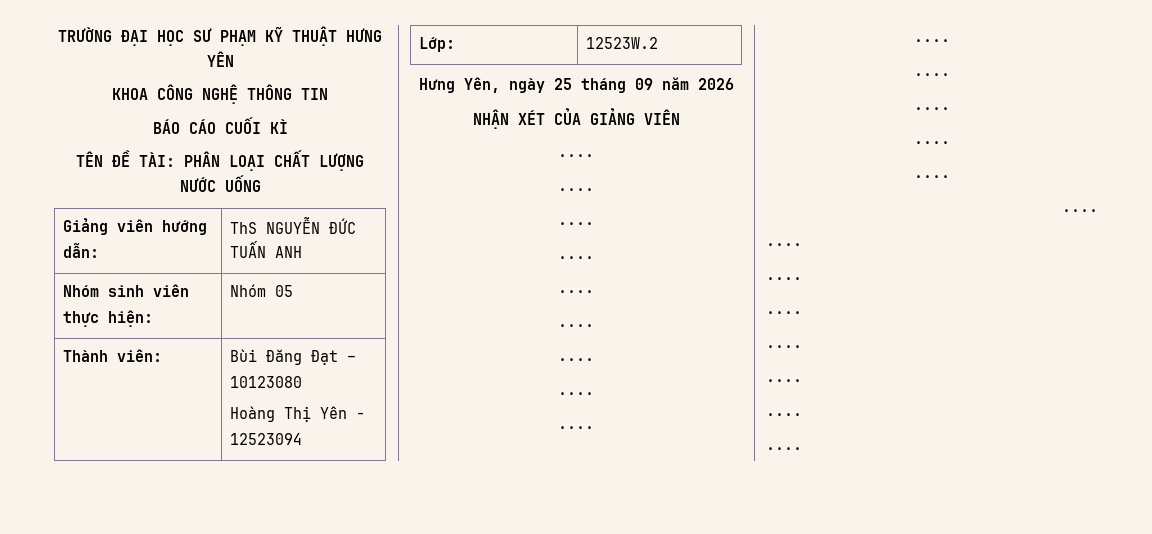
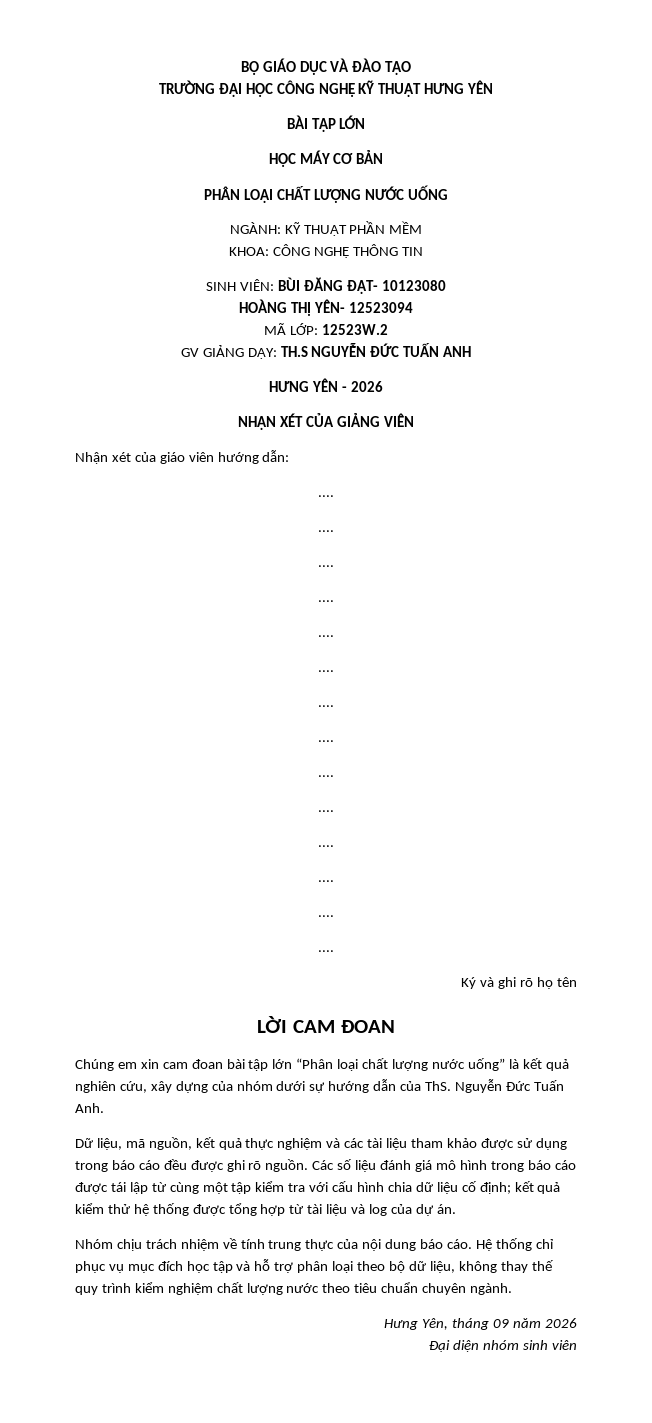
(58, 34) none -> [240,58,412,75] BỘ GIÁO DỤC VÀ ĐÀO TẠO //
[193,28,256,46] SƯ PHẠM -> [276,80,355,97] CÔNG NGHỆ
[112,84,328,104] [152,117,288,134] [76,150,175,167] KHOA CÔNG NGHỆ THÔNG TIN // BÁO CÁO CUỐI KÌ // TÊN ĐỀ TÀI: -> [286,115,366,132] [268,150,384,167] BÀI TẬP LỚN // HỌC MÁY CƠ BẢN //
[63,218,208,235] [63,243,100,258] [230,216,357,234] [230,241,303,258] [63,284,190,297] [63,310,154,327] [230,284,294,297] [63,349,163,362] [230,349,357,365] [230,376,303,388] [230,406,366,422] [230,433,303,445] [419,37,456,52] [586,37,659,49] [418,77,689,93] // Giảng viên hướng dẫn: | ThS NGUYỄN ĐỨC TUẤN ANH // Nhóm sinh viên thực hiện: | Nhóm 05 // Thành viên: | Bùi Đăng Đạt – 10123080 // Hoàng Thị Yên - 12523094 // Lớp: | 12523W.2 // Hưng Yên, ngày 25 tháng 09 năm -> [229,221,423,236] [229,244,423,258] [206,277,446,294] [239,299,413,316] [264,323,388,335] [180,343,472,359] [269,378,347,392] // NGÀNH: KỸ THUẬT PHẦN MỀM // KHOA: CÔNG NGHỆ THÔNG TIN // SINH VIÊN: BÙI ĐĂNG ĐẠT- 10123080 // HOÀNG THỊ YÊN- 12523094 // MÃ LỚP: 12523W.2 // GV GIẢNG DẠY: TH.S NGUYỄN ĐỨC TUẤN ANH // HƯNG YÊN -
(680, 117) none -> [75,450,290,464] // Nhận xét của giáo viên hướng dẫn:
[1062,209,1098,212] [766,243,802,246] [766,277,802,280] [766,311,802,314] [766,345,802,348] [766,379,802,382] [766,413,802,416] [766,447,802,450] .... // .... // .... // .... // .... // .... // .... // .... -> [461,977,578,989] [257,1016,395,1033] [75,1058,569,1071] [75,1079,564,1093] [75,1103,104,1113] [75,1137,567,1150] [75,1159,576,1172] [75,1181,561,1194] [75,1203,456,1216] [75,1238,553,1251] [75,1259,554,1273] [75,1282,513,1295] [384,1318,578,1330] [429,1340,578,1352] Ký và ghi rõ họ tên // LỜI CAM ĐOAN // Chúng em xin cam đoan bài tập lớn “Phân loại chất lượng nước uống” là kết quả nghiên cứu, xây dựng của nhóm dưới sự hướng dẫn của ThS. Nguyễn Đức Tuấn Anh. // Dữ liệu, mã nguồn, kết quả thực nghiệm và các tài liệu tham khảo được sử dụng trong báo cáo đều được ghi rõ nguồn. Các số liệu đánh giá mô hình trong báo cáo được tái lập từ cùng một tập kiểm tra với cấu hình chia dữ liệu cố định; kết quả kiểm thử hệ thống được tổng hợp từ tài liệu và log của dự án. // Nhóm chịu trách nhiệm về tính trung thực của nội dung báo cáo. Hệ thống chỉ phục vụ mục đích học tập và hỗ trợ phân loại theo bộ dữ liệu, không thay thế quy trình kiểm nghiệm chất lượng nước theo tiêu chuẩn chuyên ngành. // Hưng Yên, tháng 09 năm 2026 // Đại diện nhóm sinh viên

